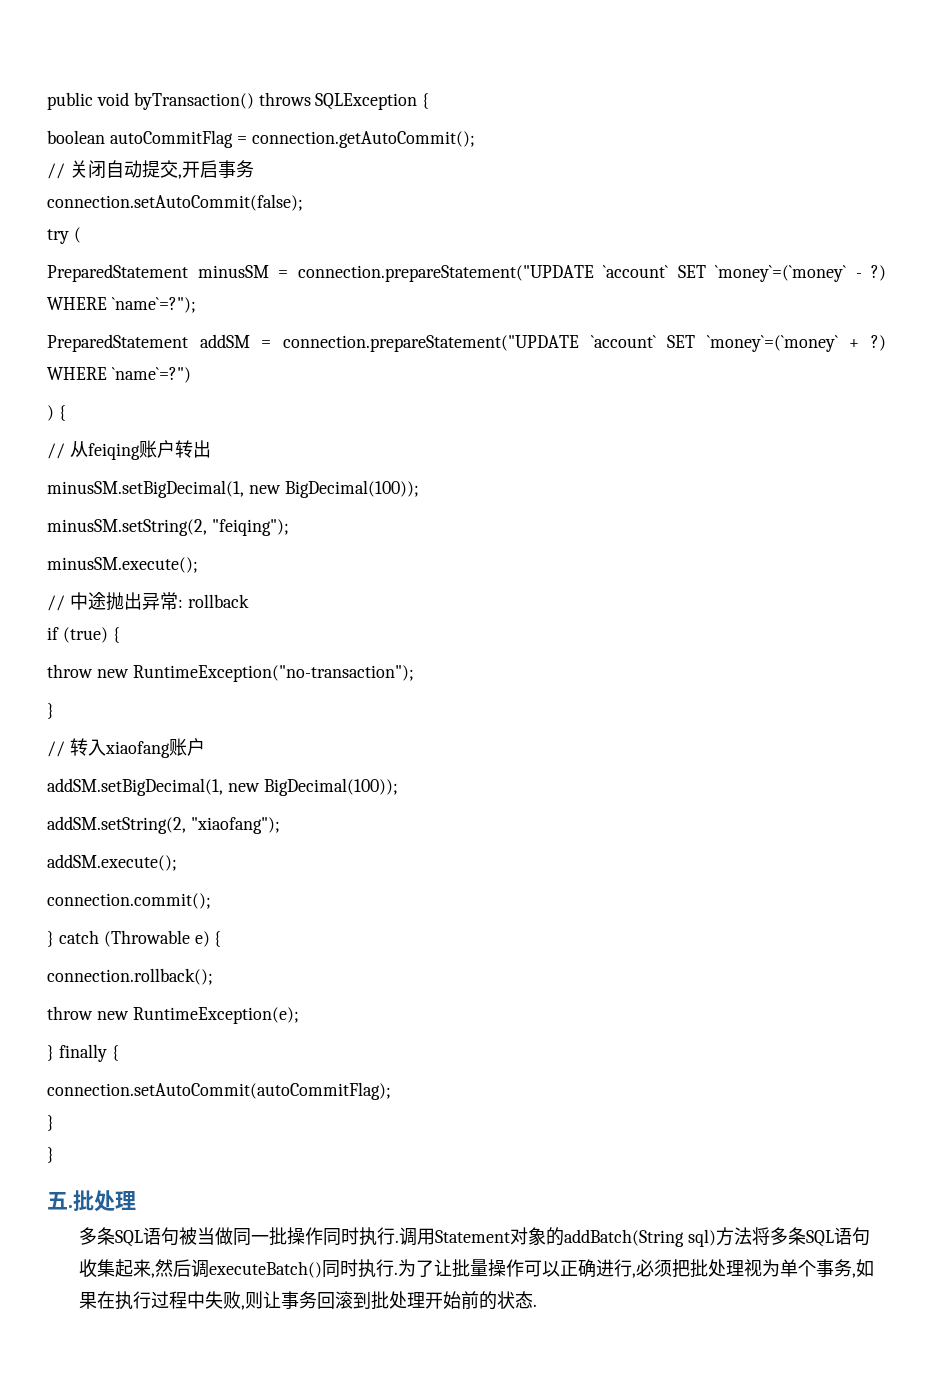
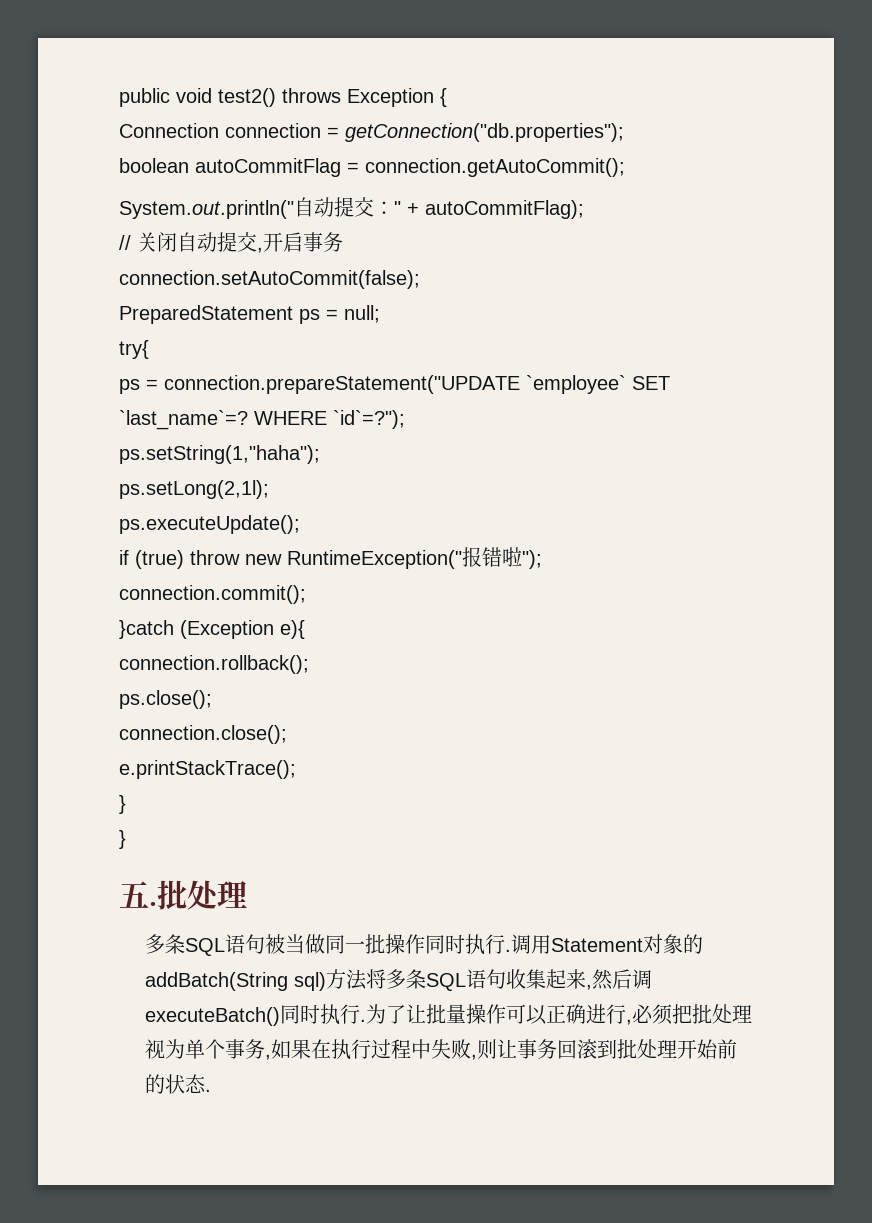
[133,92,430,110] [47,130,475,148] byTransaction() throws SQLException { // boolean autoCommitFlag = connection.getAutoCommit(); -> [218,88,447,107] [119,123,624,142] [119,158,625,177] [119,197,584,219] test2() throws Exception { // Connection connection = getConnection("db.properties"); // boolean autoCommitFlag = connection.getAutoCommit(); // System.out.println("自动提交：" + autoCommitFlag);
[47,227,81,244] [47,264,886,282] [47,297,196,313] [47,334,886,352] [47,367,191,383] [47,405,66,421] [47,440,211,460] [47,480,419,498] [47,519,289,536] [47,557,198,573] [47,592,249,611] try ( // PreparedStatement minusSM = connection.prepareStatement("UPDATE `account` SET `money`=(`money` - ?) WHERE `name`=?"); // PreparedStatement addSM = connection.prepareStatement("UPDATE `account` SET `money`=(`money` + ?) WHERE `name`=?") // ) { // // 从feiqing账户转出 // minusSM.setBigDecimal(1, new BigDecimal(100)); // minusSM.setString(2, "feiqing"); // minusSM.execute(); // // 中途抛出异常: rollback -> [119,305,380,324] [119,340,149,359] [119,375,670,394] [119,410,405,430] [119,445,320,464] [119,480,269,499] [119,515,300,534] PreparedStatement ps = null; // try{ // ps = connection.prepareStatement("UPDATE `employee` SET `last_name`=? WHERE `id`=?"); // ps.setString(1,"haha"); // ps.setLong(2,1l); // ps.executeUpdate();
[112,627,120,643] [47,664,414,682] [47,703,54,719] [47,738,205,758] [47,778,398,796] [47,816,280,834] [47,854,177,871] [47,893,211,909] [47,930,222,947] [47,968,213,985] [47,1006,299,1024] [47,1044,119,1062] [47,1082,391,1100] { // throw new RuntimeException("no-transaction"); // } // // 转入xiaofang账户 // addSM.setBigDecimal(1, new BigDecimal(100)); // addSM.setString(2, "xiaofang"); // addSM.execute(); // connection.commit(); // } catch (Throwable e) { // connection.rollback(); // throw new RuntimeException(e); // } finally { // connection.setAutoCommit(autoCommitFlag); -> [190,547,542,569] [119,585,306,604] [119,620,305,639] [119,655,309,674] [119,690,212,709] [119,725,287,744] [119,760,296,779] throw new RuntimeException("报错啦"); // connection.commit(); // }catch (Exception e){ // connection.rollback(); // ps.close(); // connection.close(); // e.printStackTrace();

